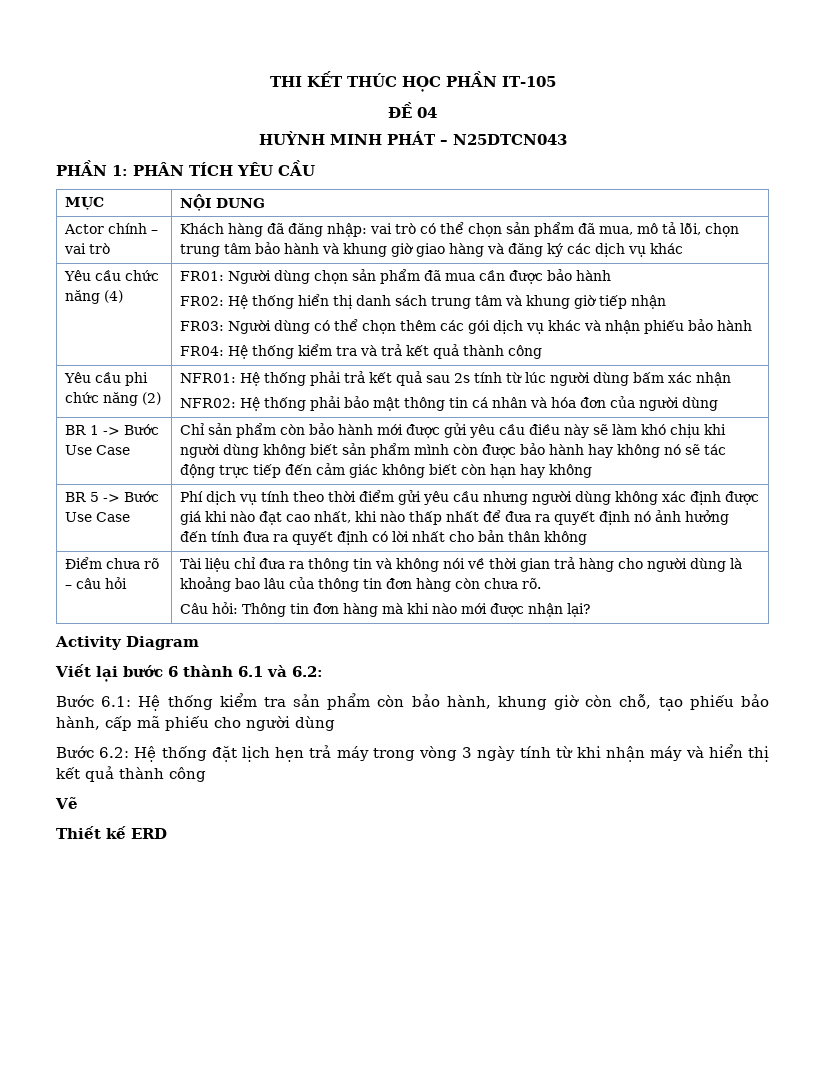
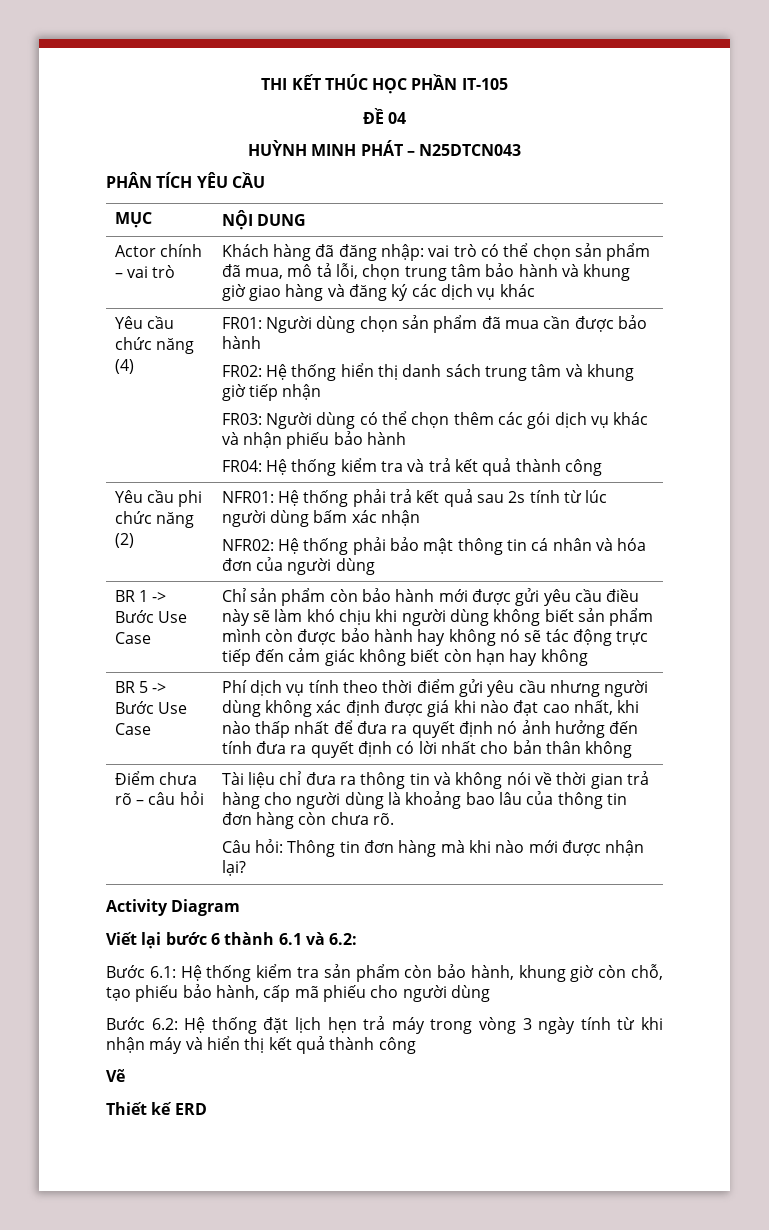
[56,160,128,176] PHẦN 1: -> (522, 150) none

